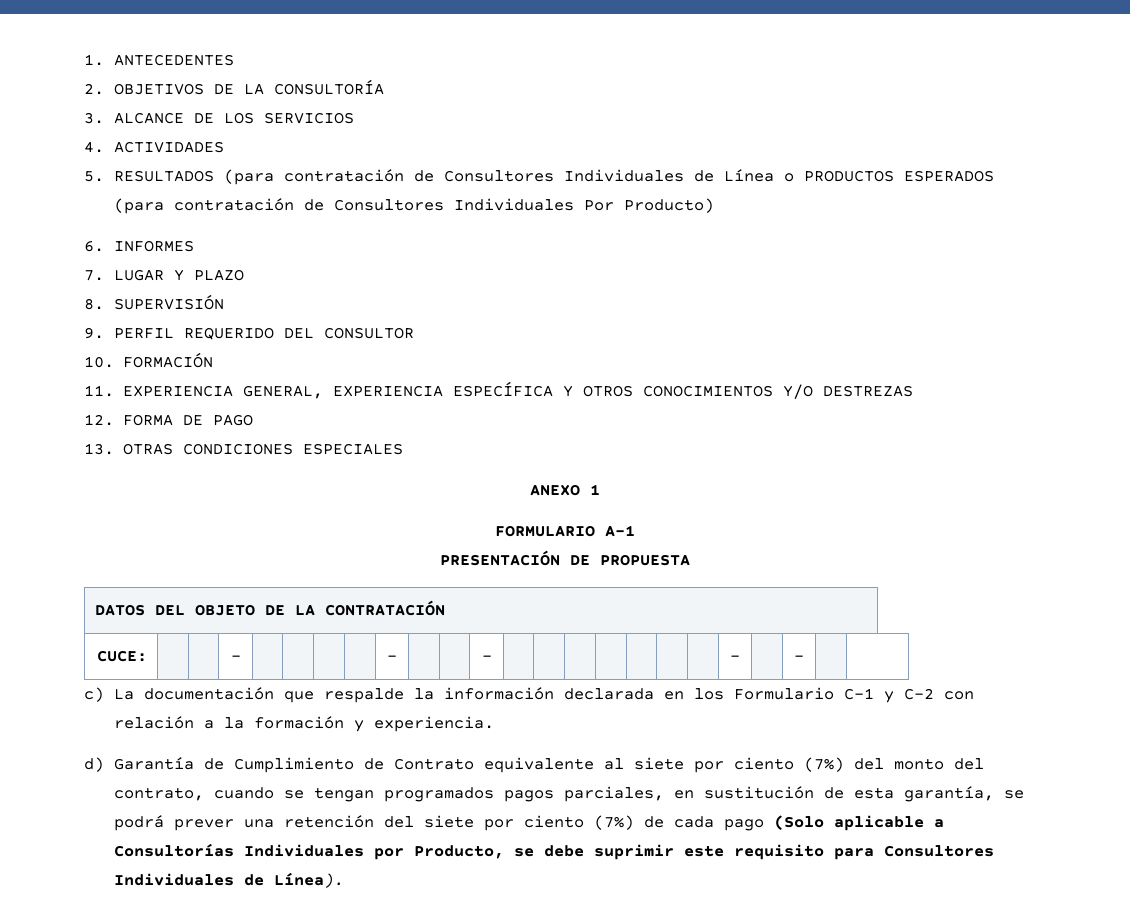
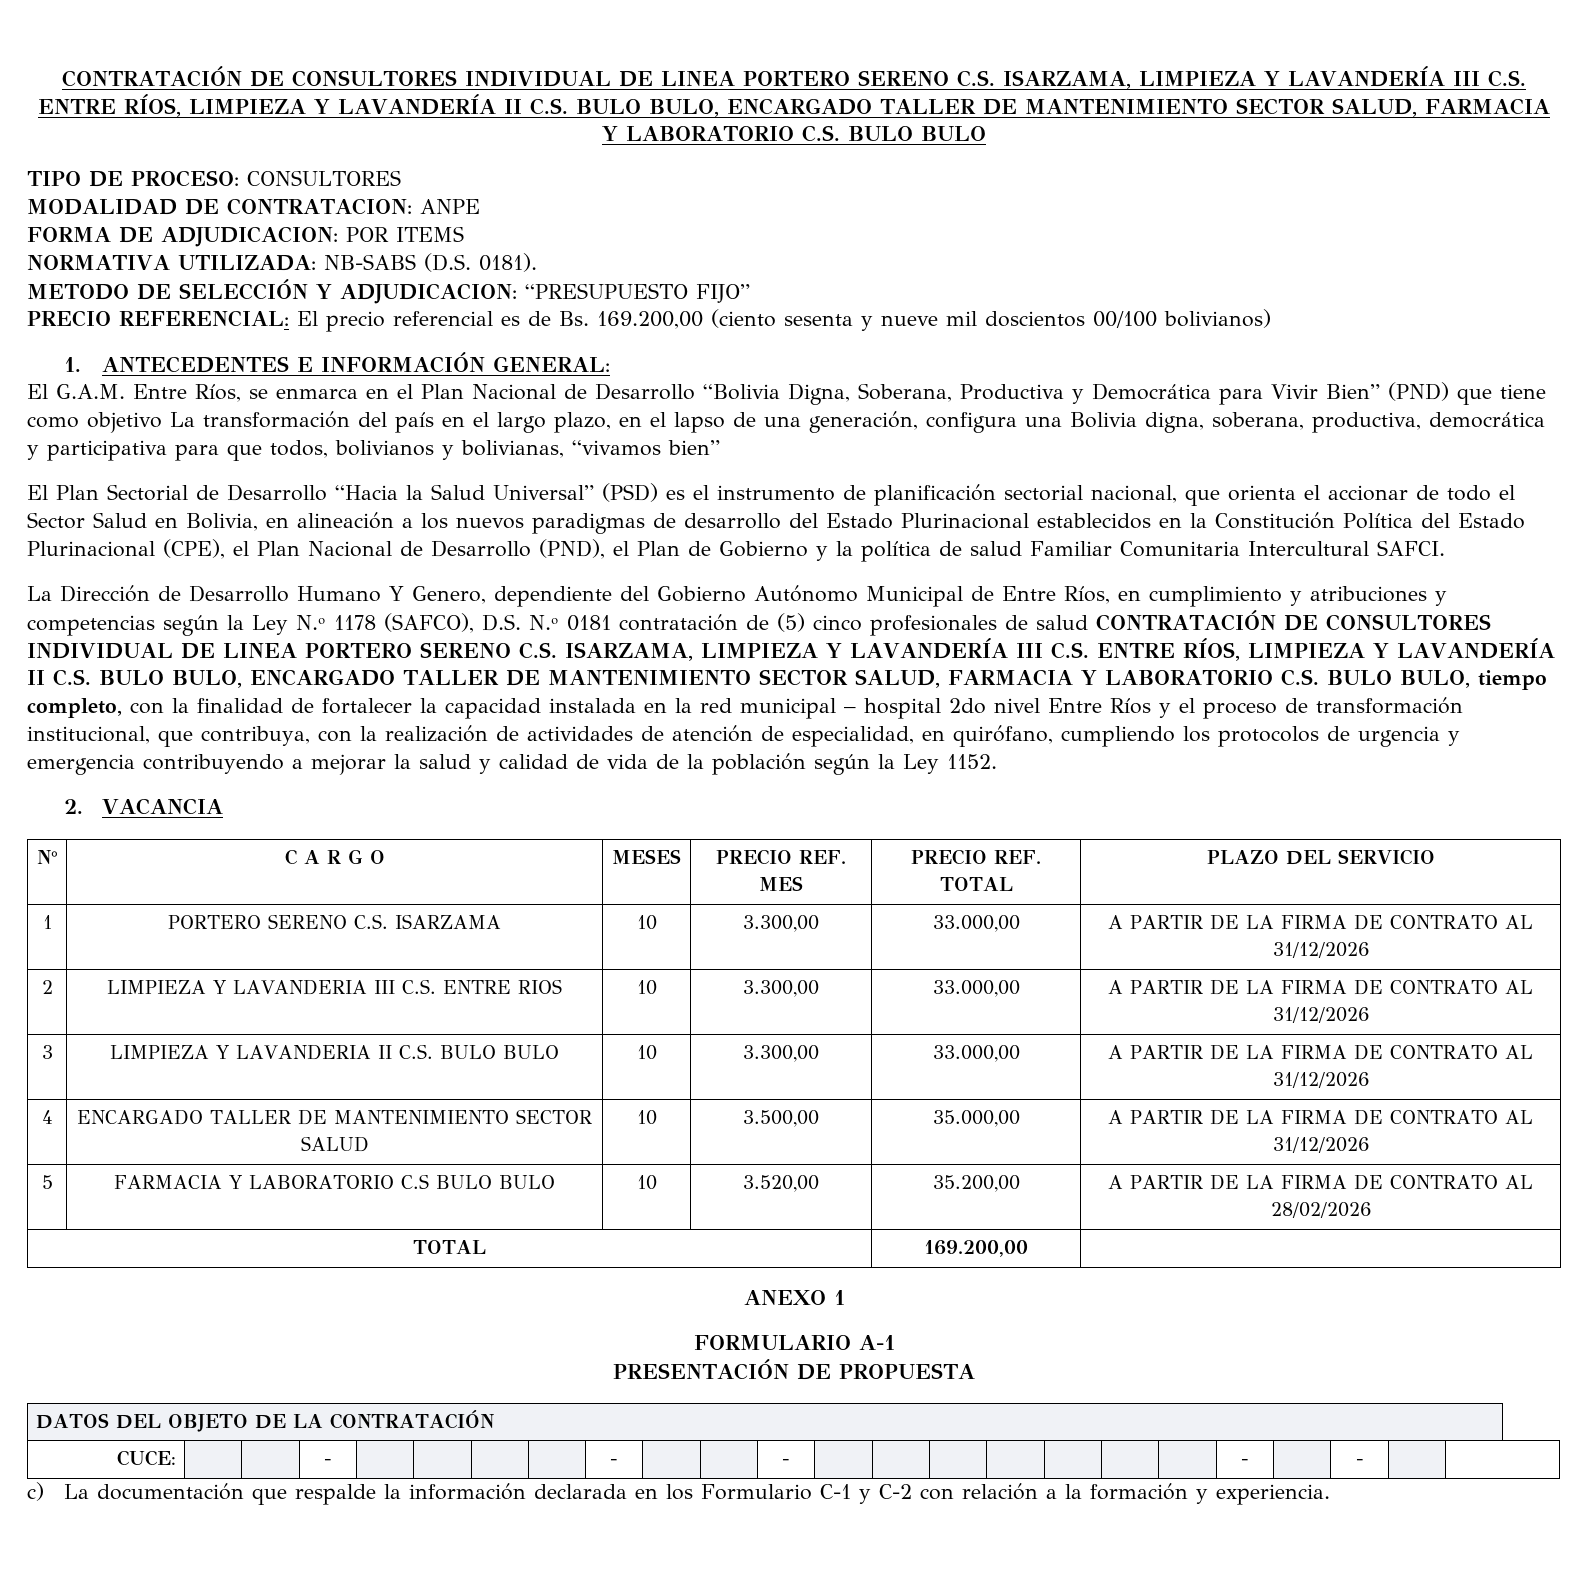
[84,54,234,66] [84,79,384,95] [84,112,354,124] [84,141,224,153] [84,169,994,185] [113,198,714,214] [84,240,194,252] [84,269,244,281] [84,294,224,310] [84,327,414,340] [84,352,213,368] [84,381,913,399] [84,414,253,426] [84,443,403,455] 1. ANTECEDENTES // 2. OBJETIVOS DE LA CONSULTORÍA // 3. ALCANCE DE LOS SERVICIOS // 4. ACTIVIDADES // 5. RESULTADOS (para contratación de Consultores Individuales de Línea o PRODUCTOS ESPERADOS (para contratación de Consultores Individuales Por Producto) // 6. INFORMES // 7. LUGAR Y PLAZO // 8. SUPERVISIÓN // 9. PERFIL REQUERIDO DEL CONSULTOR // 10. FORMACIÓN // 11. EXPERIENCIA GENERAL, EXPERIENCIA ESPECÍFICA Y OTROS CONOCIMIENTOS Y/O DESTREZAS // 12. FORMA DE PAGO // 13. OTRAS CONDICIONES ESPECIALES -> [61,66,1527,89] [38,94,1550,117] [602,125,986,142] [27,170,401,187] [27,198,480,215] [27,226,464,247] [27,253,537,272] [27,279,750,304] [27,309,1271,332] [64,352,610,373] [27,382,1546,405] [27,411,1545,433] [27,440,720,461] [27,483,1515,506] [27,512,1525,534] [27,539,1445,562] [27,585,1447,607] [27,610,1491,636] [27,638,1555,661] [27,669,1547,690] [27,697,1463,719] [27,725,1460,747] [27,753,997,775] [64,798,223,815] [36,850,58,864] [284,849,385,865] [612,849,681,864] [716,849,847,865] [759,876,803,891] [911,849,1042,865] [939,877,1013,891] [1206,849,1435,865] [42,915,52,929] [168,914,501,929] [636,915,657,930] [743,915,819,932] [932,915,1020,932] [1108,914,1533,930] [1272,942,1369,958] [41,980,53,994] [106,979,563,995] [636,980,657,995] [743,980,819,997] [932,980,1020,997] [1108,979,1533,995] [1272,1007,1369,1023] [41,1045,53,1059] [110,1044,559,1060] [636,1045,657,1060] [743,1045,819,1062] [932,1045,1020,1062] [1108,1044,1533,1060] [1272,1072,1369,1088] [41,1110,53,1124] [77,1109,592,1125] [300,1136,369,1152] [636,1110,657,1125] [743,1110,819,1127] [932,1110,1020,1127] [1108,1109,1533,1125] [1272,1137,1369,1153] [41,1175,53,1189] [114,1174,555,1189] [636,1175,657,1190] [743,1175,819,1192] [932,1175,1020,1192] [1108,1174,1533,1190] [1270,1202,1371,1218] [413,1240,487,1254] [924,1240,1028,1257] CONTRATACIÓN DE CONSULTORES INDIVIDUAL DE LINEA PORTERO SERENO C.S. ISARZAMA, LIMPIEZA Y LAVANDERÍA III C.S. ENTRE RÍOS, LIMPIEZA Y LAVANDERÍA II C.S. BULO BULO, ENCARGADO TALLER DE MANTENIMIENTO SECTOR SALUD, FARMACIA Y LABORATORIO C.S. BULO BULO // TIPO DE PROCESO: CONSULTORES // MODALIDAD DE CONTRATACION: ANPE // FORMA DE ADJUDICACION: POR ITEMS // NORMATIVA UTILIZADA: NB-SABS (D.S. 0181). // METODO DE SELECCIÓN Y ADJUDICACION: “PRESUPUESTO FIJO” // PRECIO REFERENCIAL: El precio referencial es de Bs. 169.200,00 (ciento sesenta y nueve mil doscientos 00/100 bolivianos) // 1. ANTECEDENTES E INFORMACIÓN GENERAL: // El G.A.M. Entre Ríos, se enmarca en el Plan Nacional de Desarrollo “Bolivia Digna, Soberana, Productiva y Democrática para Vivir Bien” (PND) que tiene como objetivo La transformación del país en el largo plazo, en el lapso de una generación, configura una Bolivia digna, soberana, productiva, democrática y participativa para que todos, bolivianos y bolivianas, “vivamos bien” // El Plan Sectorial de Desarrollo “Hacia la Salud Universal” (PSD) es el instrumento de planificación sectorial nacional, que orienta el accionar de todo el Sector Salud en Bolivia, en alineación a los nuevos paradigmas de desarrollo del Estado Plurinacional establecidos en la Constitución Política del Estado Plurinacional (CPE), el Plan Nacional de Desarrollo (PND), el Plan de Gobierno y la política de salud Familiar Comunitaria Intercultural SAFCI. // La Dirección de Desarrollo Humano Y Genero, dependiente del Gobierno Autónomo Municipal de Entre Ríos, en cumplimiento y atribuciones y competencias según la Ley N.º 1178 (SAFCO), D.S. N.º 0181 contratación de (5) cinco profesionales de salud CONTRATACIÓN DE CONSULTORES INDIVIDUAL DE LINEA PORTERO SERENO C.S. ISARZAMA, LIMPIEZA Y LAVANDERÍA III C.S. ENTRE RÍOS, LIMPIEZA Y LAVANDERÍA II C.S. BULO BULO, ENCARGADO TALLER DE MANTENIMIENTO SECTOR SALUD, FARMACIA Y LABORATORIO C.S. BULO BULO, tiempo completo, con la finalidad de fortalecer la capacidad instalada en la red municipal – hospital 2do nivel Entre Ríos y el proceso de transformación institucional, que contribuya, con la realización de actividades de atención de especialidad, en quirófano, cumpliendo los protocolos de urgencia y emergencia contribuyendo a mejorar la salud y calidad de vida de la población según la Ley 1152. // 2. VACANCIA // N° | C A R G O | MESES | PRECIO REF. MES | PRECIO REF. TOTAL | PLAZO DEL SERVICIO // 1 | PORTERO SERENO C.S. ISARZAMA | 10 | 3.300,00 | 33.000,00 | A PARTIR DE LA FIRMA DE CONTRATO AL 31/12/2026 // 2 | LIMPIEZA Y LAVANDERIA III C.S. ENTRE RIOS | 10 | 3.300,00 | 33.000,00 | A PARTIR DE LA FIRMA DE CONTRATO AL 31/12/2026 // 3 | LIMPIEZA Y LAVANDERIA II C.S. BULO BULO | 10 | 3.300,00 | 33.000,00 | A PARTIR DE LA FIRMA DE CONTRATO AL 31/12/2026 // 4 | ENCARGADO TALLER DE MANTENIMIENTO SECTOR SALUD | 10 | 3.500,00 | 35.000,00 | A PARTIR DE LA FIRMA DE CONTRATO AL 31/12/2026 // 5 | FARMACIA Y LABORATORIO C.S BULO BULO | 10 | 3.520,00 | 35.200,00 | A PARTIR DE LA FIRMA DE CONTRATO AL 28/02/2026 // TOTAL | 169.200,00 |
[84,757,984,773] [113,786,1024,802] [113,815,944,831] [113,843,994,860] [113,872,344,888] // d) Garantía de Cumplimiento de Contrato equivalente al siete por ciento (7%) del monto del contrato, cuando se tengan programados pagos parciales, en sustitución de esta garantía, se podrá prever una retención del siete por ciento (7%) de cada pago (Solo aplicable a Consultorías Individuales por Producto, se debe suprimir este requisito para Consultores Individuales de Línea). -> (1331, 1494) none

